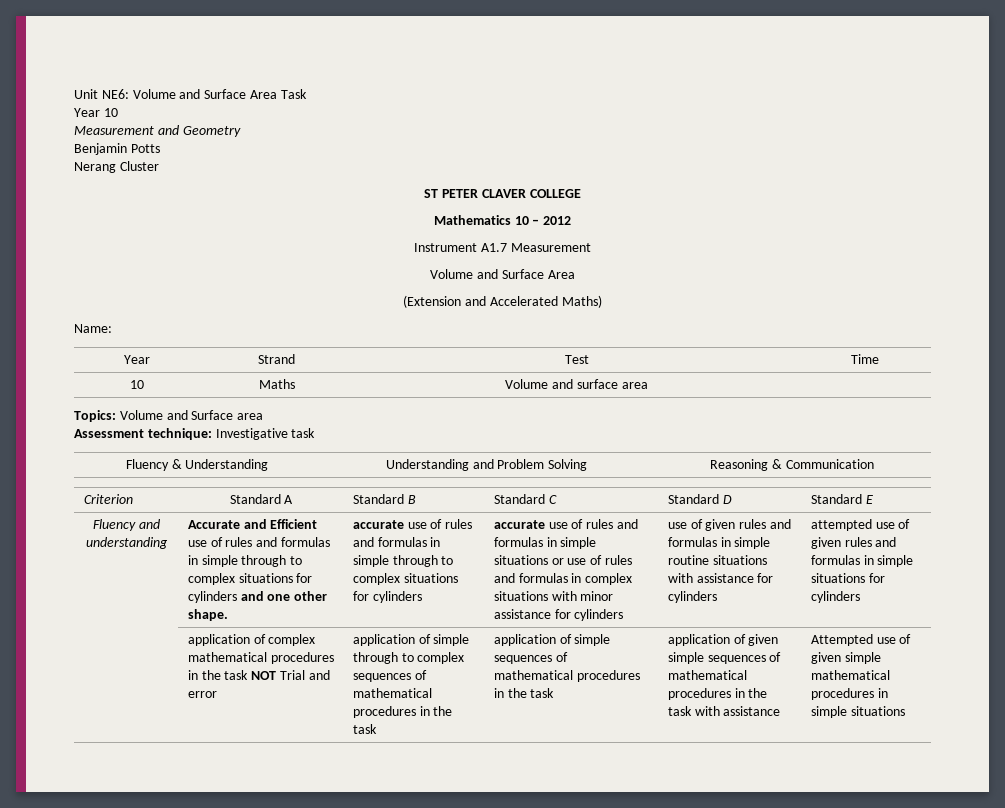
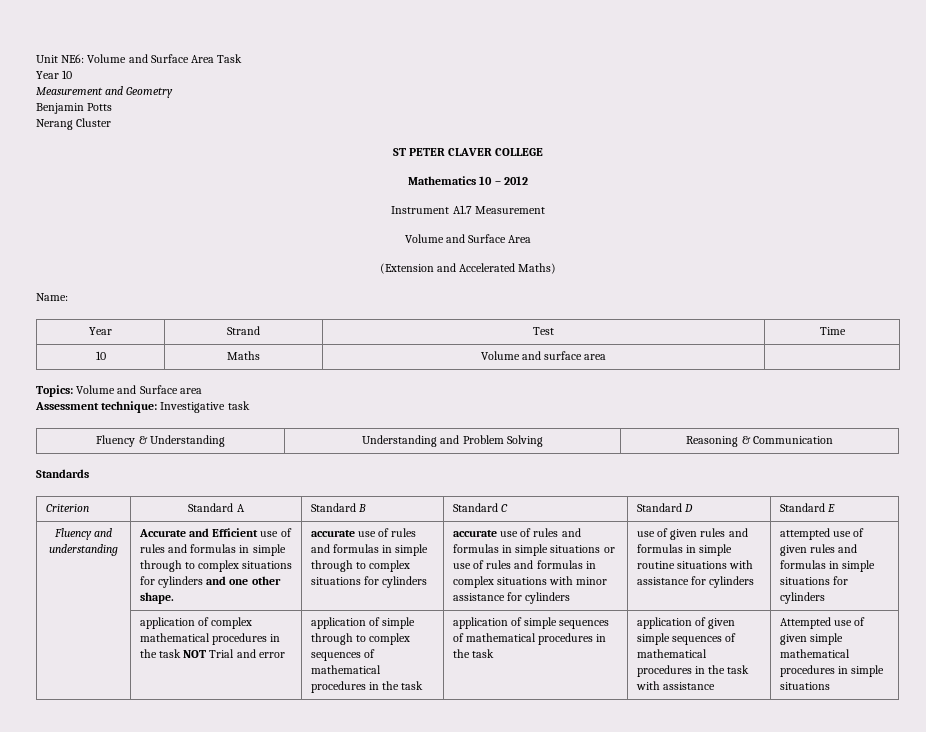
(874, 464) none -> [36,469,89,478] // Standards

